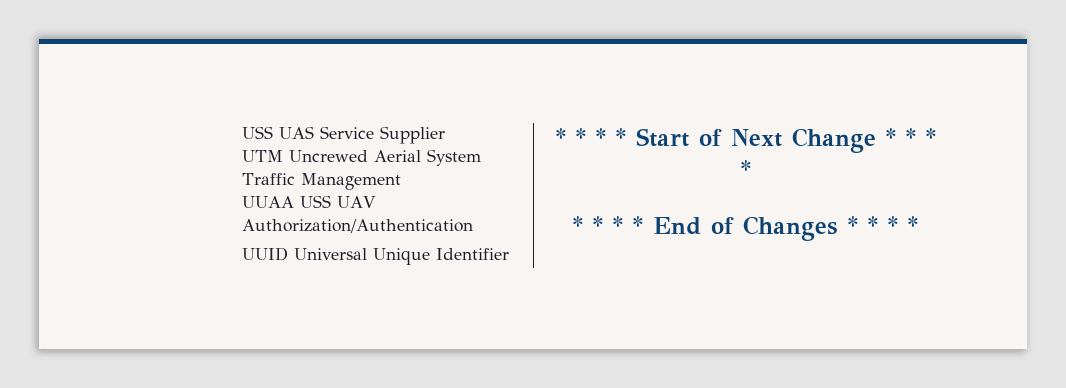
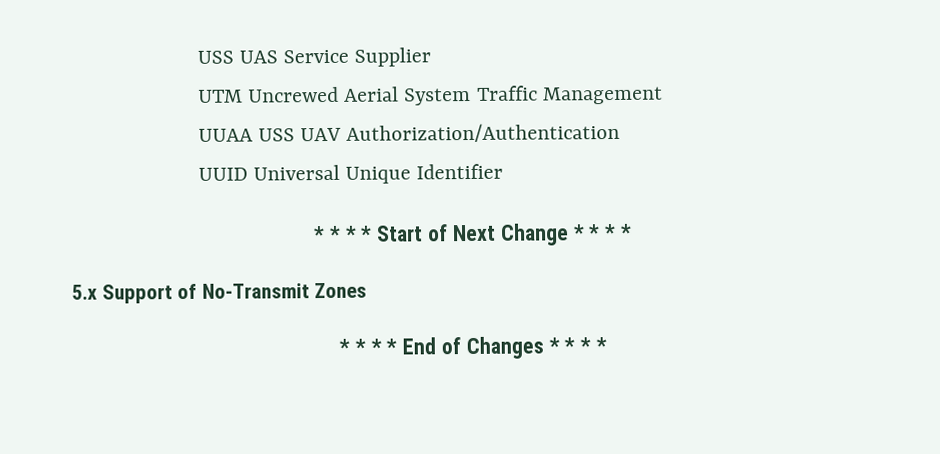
(751, 169) none -> [72,282,368,304] // 5.x Support of No-Transmit Zones

